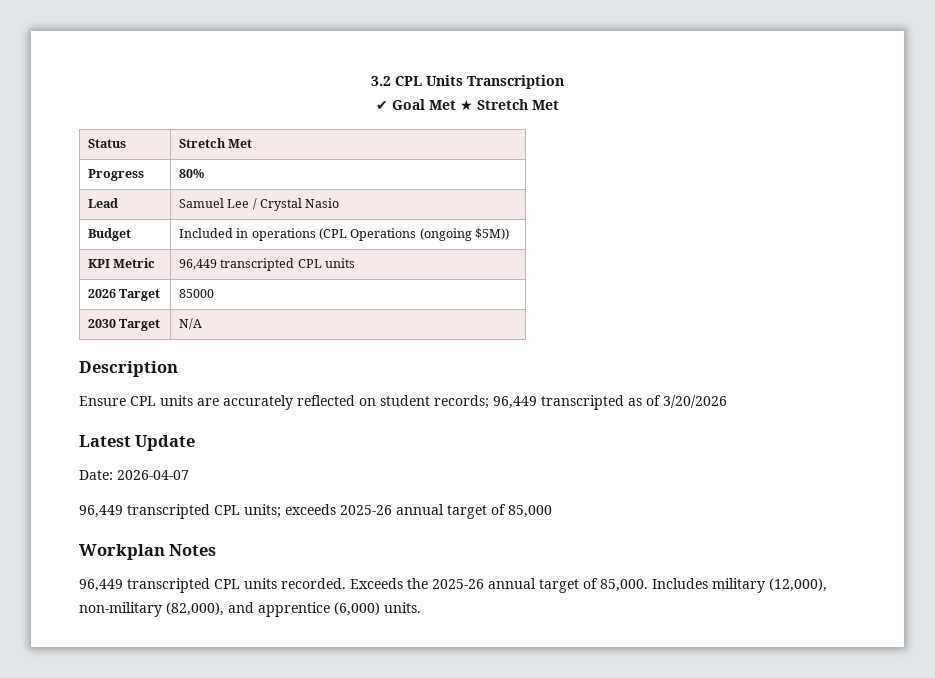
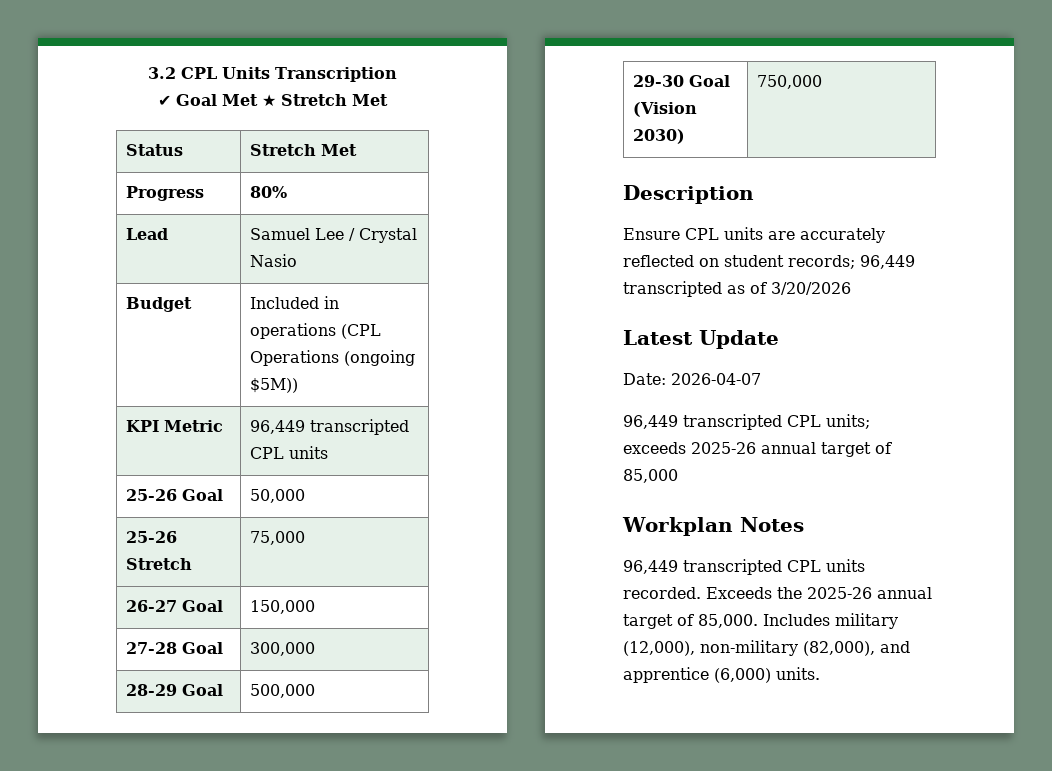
[87,289,161,301] [178,289,214,298] [87,319,161,331] [178,318,202,330] 2026 Target | 85000 // 2030 Target | N/A -> [125,489,223,501] [249,489,305,503] [125,531,177,543] [125,558,192,570] [249,531,305,545] [125,600,223,612] [249,600,315,614] [125,642,223,654] [249,642,315,656] [125,684,223,696] [249,684,315,698] [632,75,730,87] [632,102,697,117] [632,129,685,144] [756,75,822,89] 25-26 Goal | 50,000 // 25-26 Stretch | 75,000 // 26-27 Goal | 150,000 // 27-28 Goal | 300,000 // 28-29 Goal | 500,000 // 29-30 Goal (Vision 2030) | 750,000

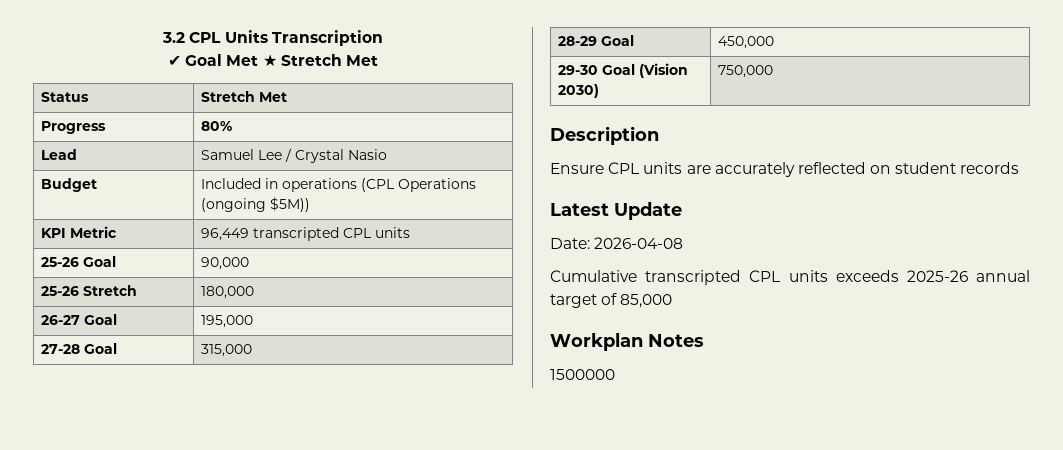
[249,489,305,503] 50,000 -> [201,257,250,270] 90,000
[249,531,305,545] 75,000 -> [201,286,255,299] 180,000
[249,600,315,614] 150,000 -> [201,315,254,328] 195,000
[249,642,315,656] 300,000 -> [201,344,253,357] 315,000
[249,684,315,698] 500,000 -> [718,36,775,49] 450,000
[788,255,915,269] [623,281,851,297] records; 96,449 transcripted as of 3/20/2026 -> [960,162,1020,174] records
[671,373,761,385] [623,414,870,430] 2026-04-07 // 96,449 transcripted CPL units; -> [594,237,684,249] [550,270,828,285] 2026-04-08 // Cumulative transcripted CPL units
[623,559,865,575] [623,587,932,599] [623,613,898,629] [623,640,910,656] [623,667,820,683] 96,449 transcripted CPL units recorded. Exceeds the 2025-26 annual target of 85,000. Includes military (12,000), non-military (82,000), and apprentice (6,000) units. -> [550,369,615,380] 1500000

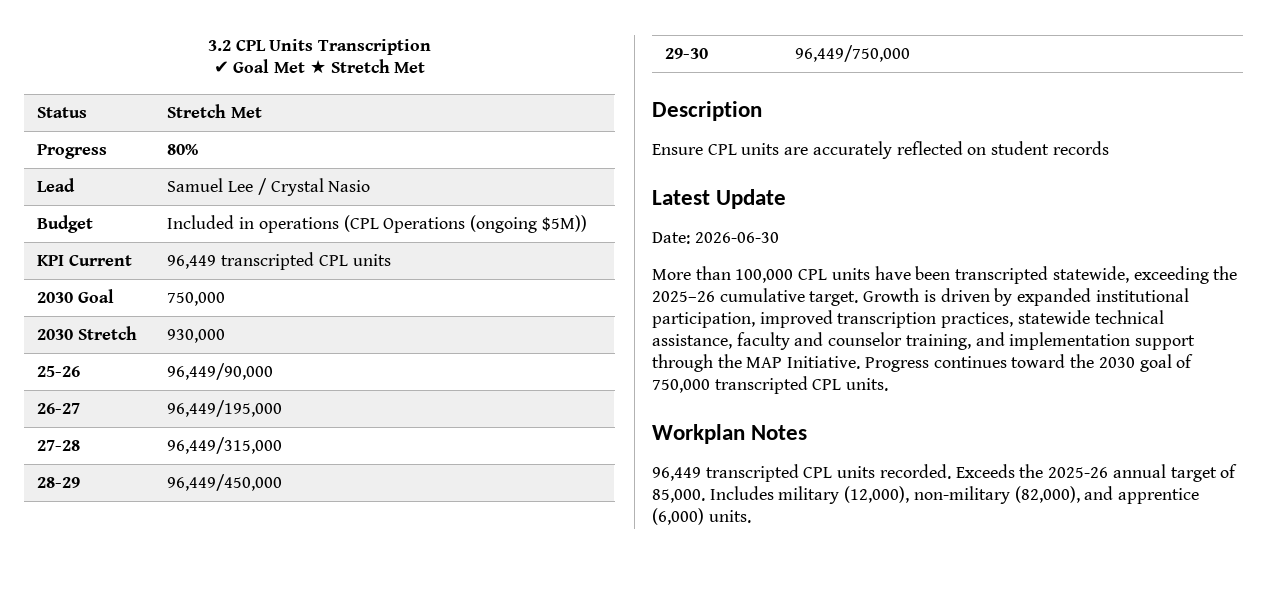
[70,226,118,238] Metric -> [69,255,133,266] Current
[41,256,117,267] [201,257,250,270] [41,285,138,296] [201,286,255,299] 25-26 Goal | 90,000 // 25-26 Stretch | 180,000 -> [37,289,115,303] [167,292,226,306] [37,326,138,340] [167,329,226,343] [37,366,81,377] [167,363,274,380] 2030 Goal | 750,000 // 2030 Stretch | 930,000 // 25-26 | 96,449/90,000
[84,314,118,325] [201,315,254,328] Goal | 195,000 -> [167,400,283,417] | 96,449/195,000
[84,343,118,354] [201,344,253,357] Goal | 315,000 -> [167,437,283,454] | 96,449/315,000
[601,35,635,46] [718,36,775,49] Goal | 450,000 -> [167,474,283,491] | 96,449/450,000
[602,63,689,78] [558,84,600,98] [718,65,774,78] Goal (Vision 2030) | 750,000 -> [795,45,911,62] | 96,449/750,000
[594,237,684,249] [550,270,1030,285] [550,293,673,308] [550,333,704,351] [550,369,615,380] 2026-04-08 // Cumulative transcripted CPL units exceeds 2025-26 annual target of 85,000 // Workplan Notes // 1500000 -> [694,232,779,243] [652,266,1238,284] [652,288,1189,306] [652,310,1164,328] [652,332,1196,350] [652,354,1194,372] [652,376,889,394] [652,424,808,444] [652,464,1238,482] [652,486,1200,504] [652,508,751,525] 2026-06-30 // More than 100,000 CPL units have been transcripted statewide, exceeding the 2025–26 cumulative target. Growth is driven by expanded institutional participation, improved transcription practices, statewide technical assistance, faculty and counselor training, and implementation support through the MAP Initiative. Progress continues toward the 2030 goal of 750,000 transcripted CPL units. // Workplan Notes // 96,449 transcripted CPL units recorded. Exceeds the 2025-26 annual target of 85,000. Includes military (12,000), non-military (82,000), and apprentice (6,000) units.

